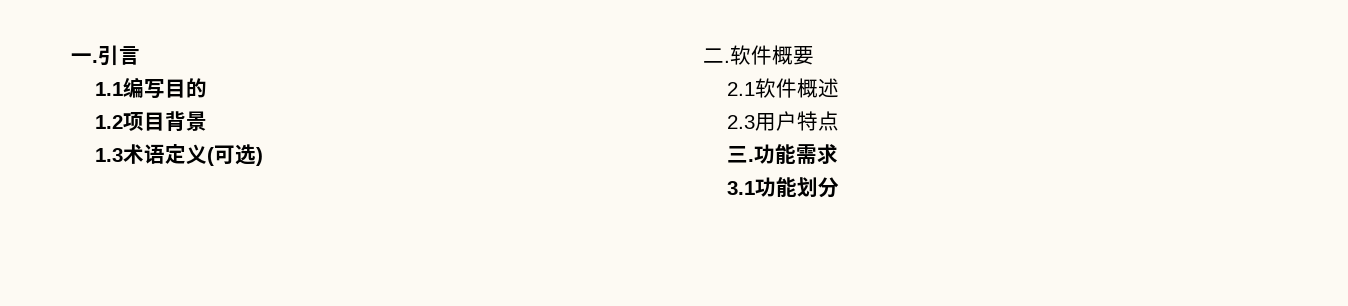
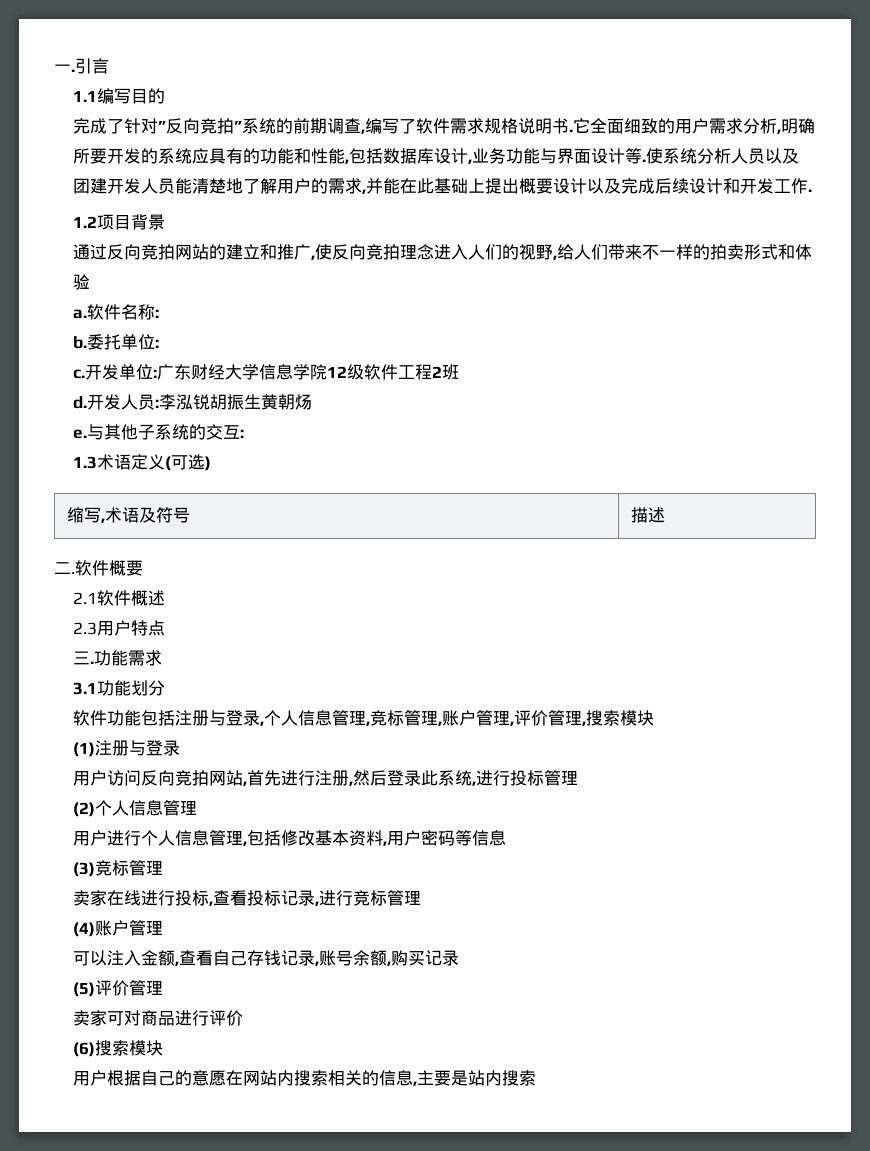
[94,111,207,132] 1.2项目背景 -> [73,118,816,134] [73,148,800,164] [73,178,813,194] [73,214,166,230] [73,244,813,260] [73,274,91,290] [73,304,160,320] [73,334,160,350] [73,364,460,380] [73,394,313,410] [73,424,245,440] 完成了针对”反向竞拍”系统的前期调查,编写了软件需求规格说明书.它全面细致的用户需求分析,明确所要开发的系统应具有的功能和性能,包括数据库设计,业务功能与界面设计等.使系统分析人员以及团建开发人员能清楚地了解用户的需求,并能在此基础上提出概要设计以及完成后续设计和开发工作. // 1.2项目背景 // 通过反向竞拍网站的建立和推广,使反向竞拍理念进入人们的视野,给人们带来不一样的拍卖形式和体验 // a.软件名称: // b.委托单位: // c.开发单位:广东财经大学信息学院12级软件工程2班 // d.开发人员:李泓锐胡振生黄朝炀 // e.与其他子系统的交互:
(263, 156) none -> [66,507,190,523] [630,507,665,523] // 缩写,术语及符号 | 描述
(839, 187) none -> [73,710,655,726] [73,740,181,757] [73,770,579,786] [73,800,198,817] [73,830,507,846] [73,860,164,877] [73,890,422,906] [73,920,164,937] [73,950,460,966] [73,980,164,997] [73,1010,244,1026] [73,1040,164,1057] [73,1070,537,1086] // 软件功能包括注册与登录,个人信息管理,竞标管理,账户管理,评价管理,搜索模块 // (1)注册与登录 // 用户访问反向竞拍网站,首先进行注册,然后登录此系统,进行投标管理 // (2)个人信息管理 // 用户进行个人信息管理,包括修改基本资料,用户密码等信息 // (3)竞标管理 // 卖家在线进行投标,查看投标记录,进行竞标管理 // (4)账户管理 // 可以注入金额,查看自己存钱记录,账号余额,购买记录 // (5)评价管理 // 卖家可对商品进行评价 // (6)搜索模块 // 用户根据自己的意愿在网站内搜索相关的信息,主要是站内搜索

